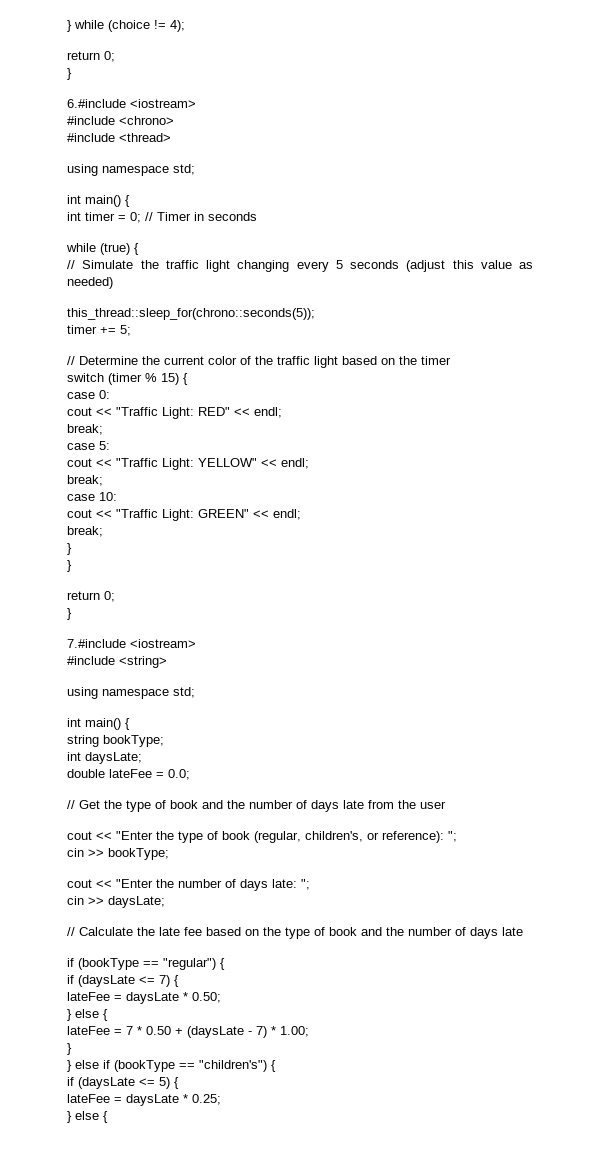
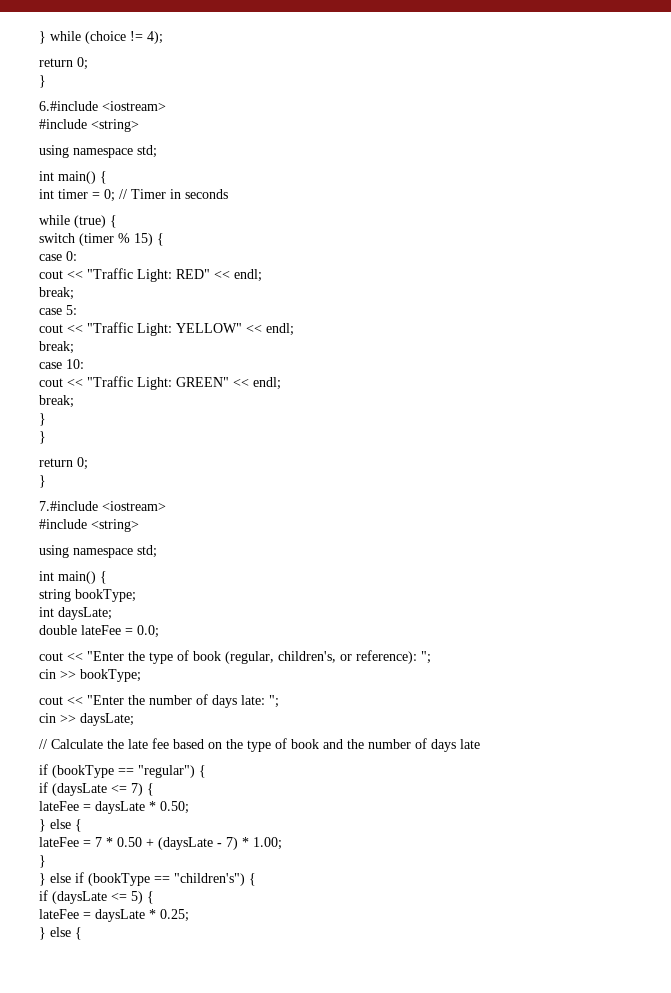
[119,116,174,125] [67,133,171,142] <chrono> // #include <thread> -> [91,119,139,132] <string>
[67,260,533,272] [67,277,113,289] [67,308,315,320] [67,325,131,336] [67,356,451,368] // // Simulate the traffic light changing every 5 seconds (adjust this value as needed) // this_thread::sleep_for(chrono::seconds(5)); // timer += 5; // // Determine the current color of the traffic light based on the timer -> (117, 221) none
[67,800,446,812] // // Get the type of book and the number of days late from the user -> (159, 631) none

